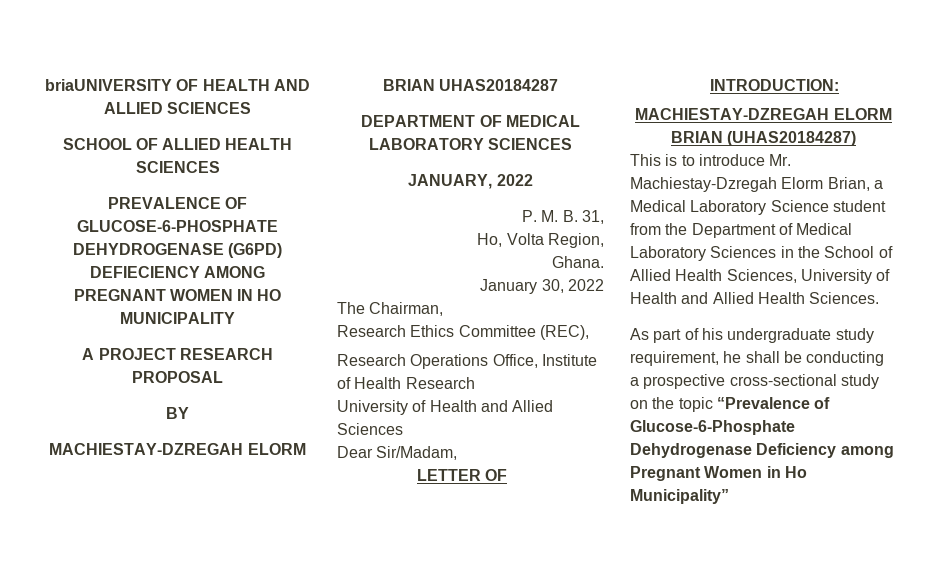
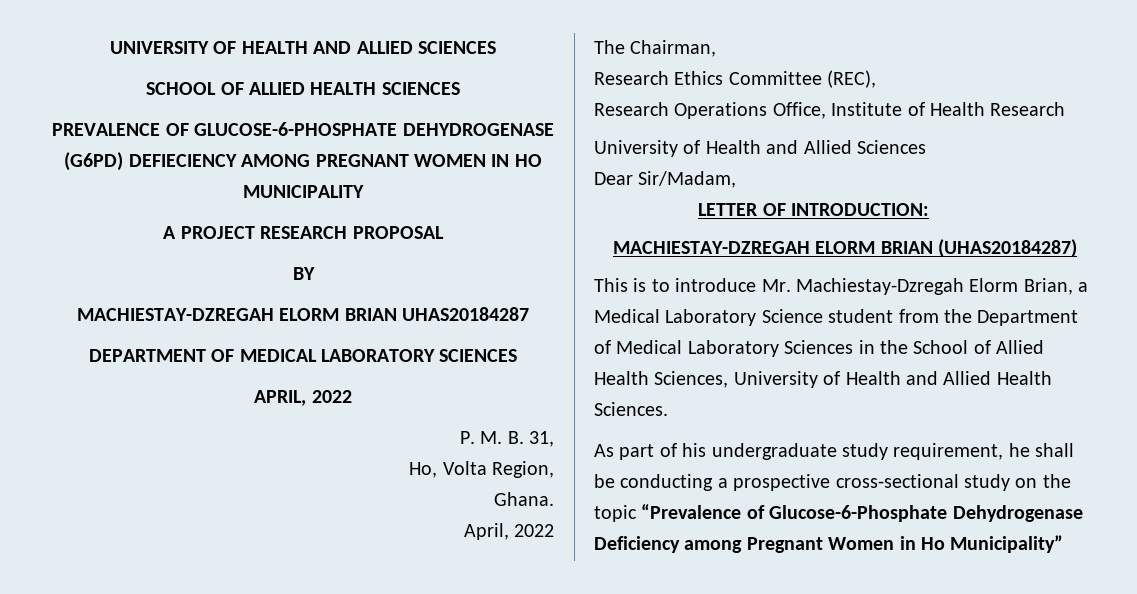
[45,79,173,91] briaUNIVERSITY -> [110,41,209,54] UNIVERSITY
[408,174,493,189] JANUARY, -> [254,390,307,406] APRIL,
[480,279,564,294] January 30, -> [463,523,509,540] April,

